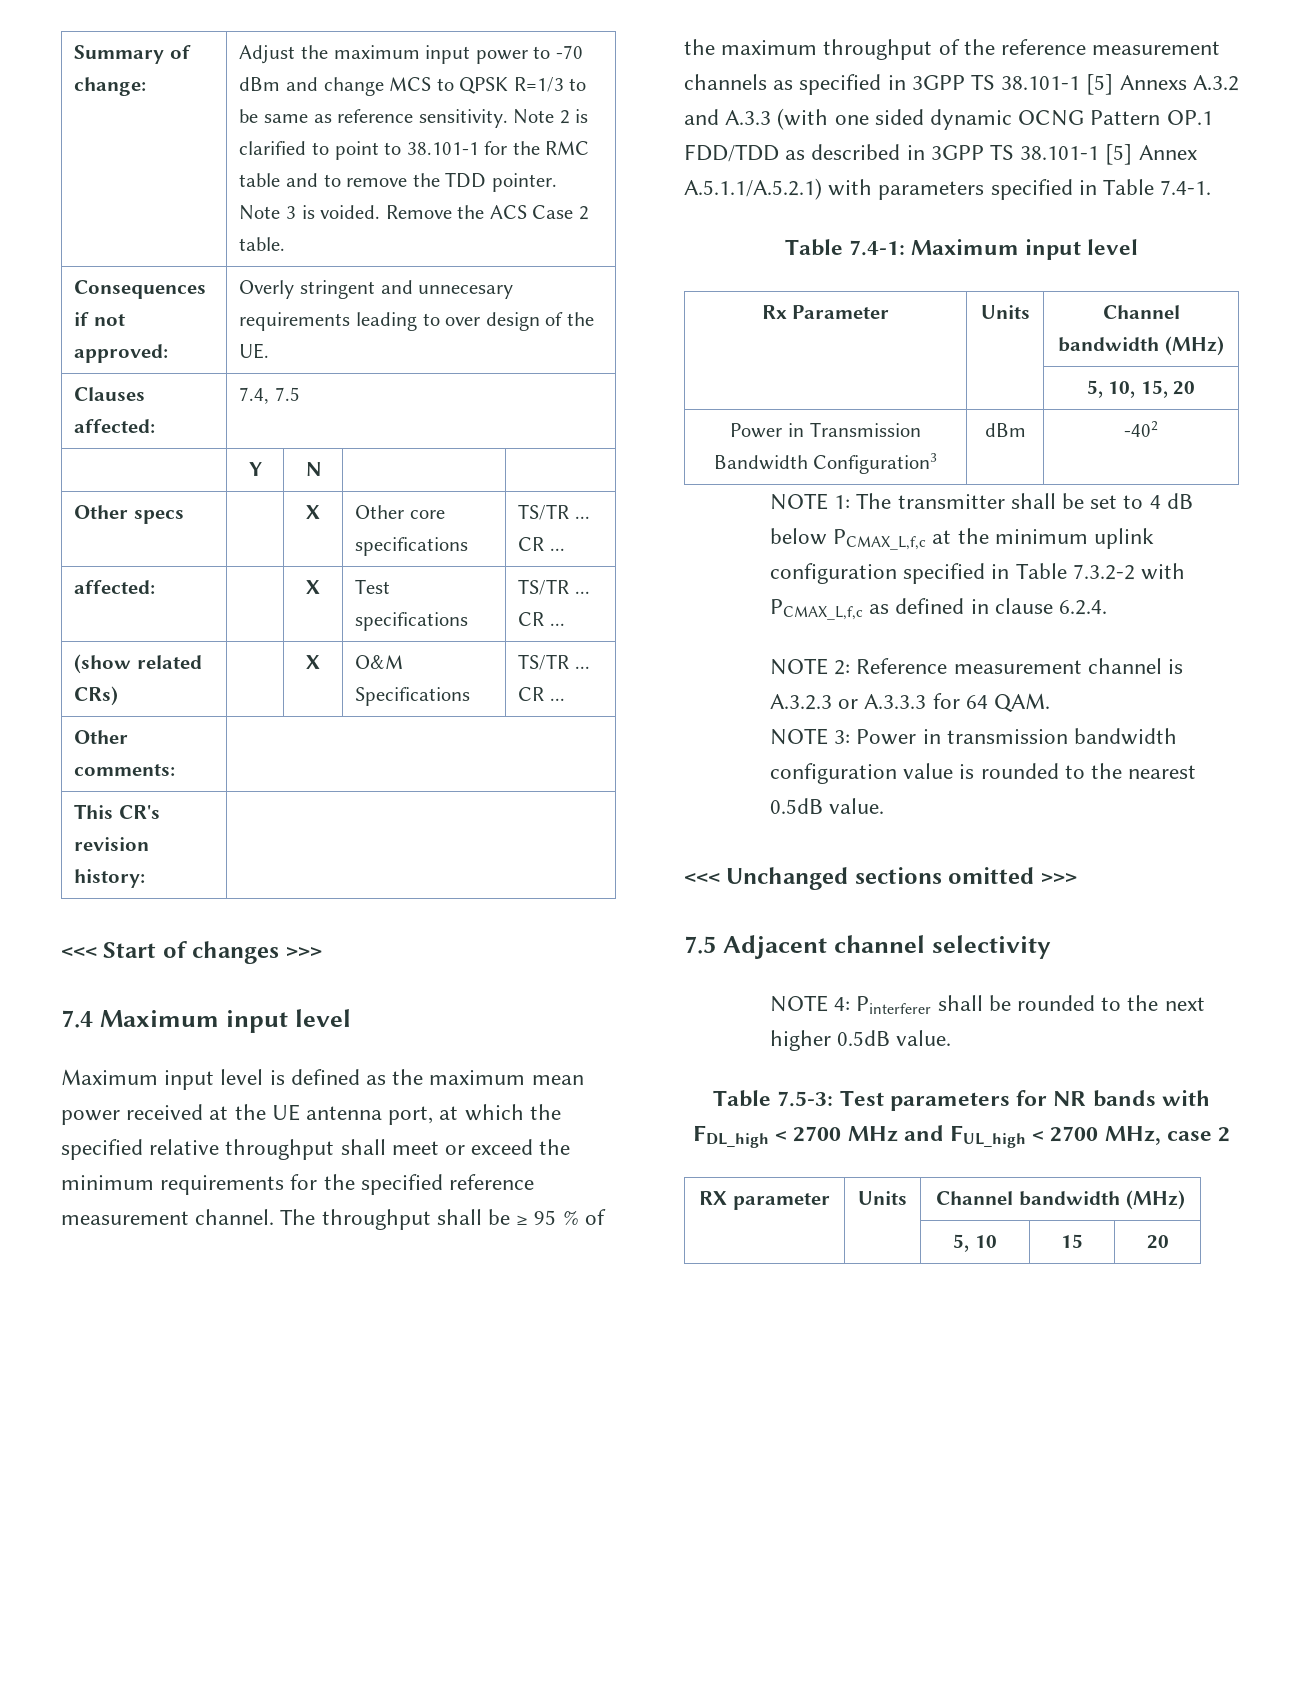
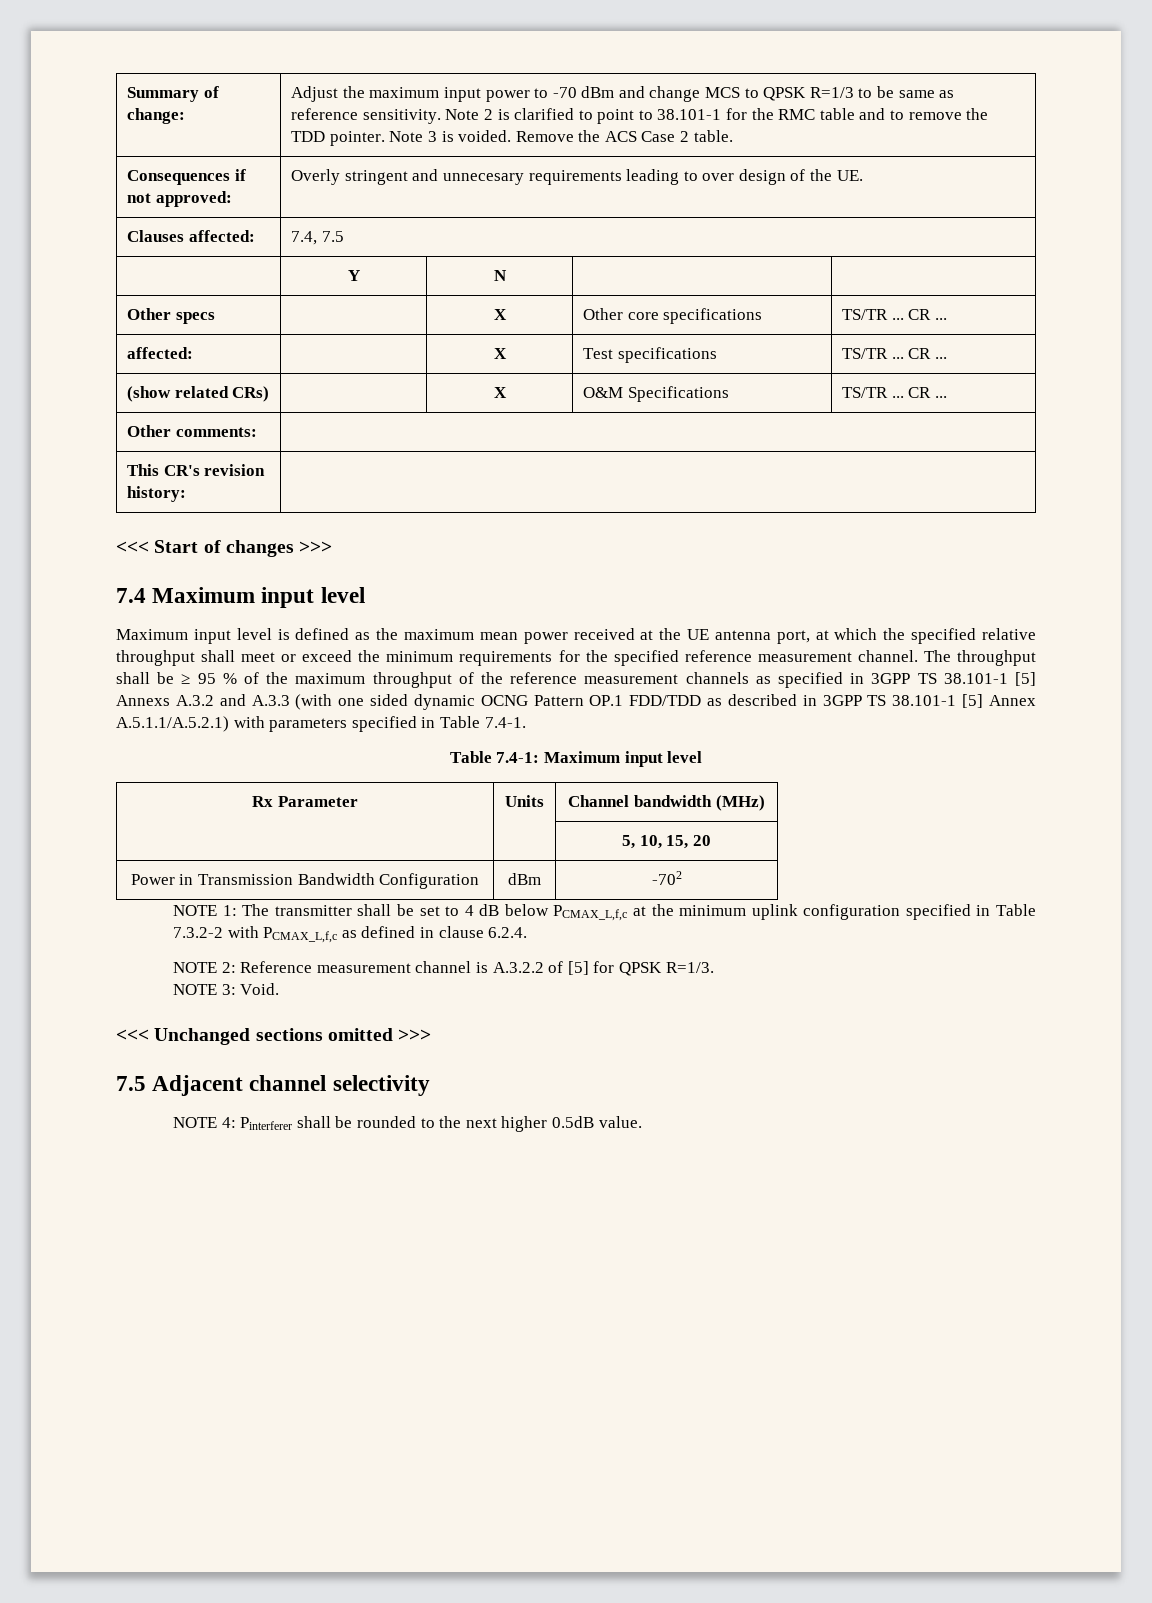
[813,453,938,474] Configuration3 -> [379,873,480,889] Configuration
[1124,421,1158,437] -402 -> [651,871,682,885] -702
[769,693,1051,712] [769,728,1178,745] [769,763,1197,784] [769,798,885,814] A.3.2.3 or A.3.3.3 for 64 QAM. // NOTE 3: Power in transmission bandwidth configuration value is rounded to the nearest 0.5dB value. -> [492,961,714,976] [173,983,280,995] A.3.2.2 of [5] for QPSK R=1/3. // NOTE 3: Void.
[713,1090,1210,1111] [692,1125,1231,1148] [699,1191,830,1210] [858,1191,907,1205] [936,1190,1185,1210] [953,1234,997,1252] [1061,1234,1083,1248] [1146,1235,1169,1249] // Table 7.5-3: Test parameters for NR bands with FDL_high < 2700 MHz and FUL_high < 2700 MHz, case 2 // RX parameter | Units | Channel bandwidth (MHz) // | | 5, 10 | 15 | 20 -> (642, 1122) none

